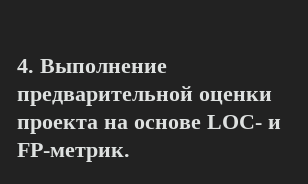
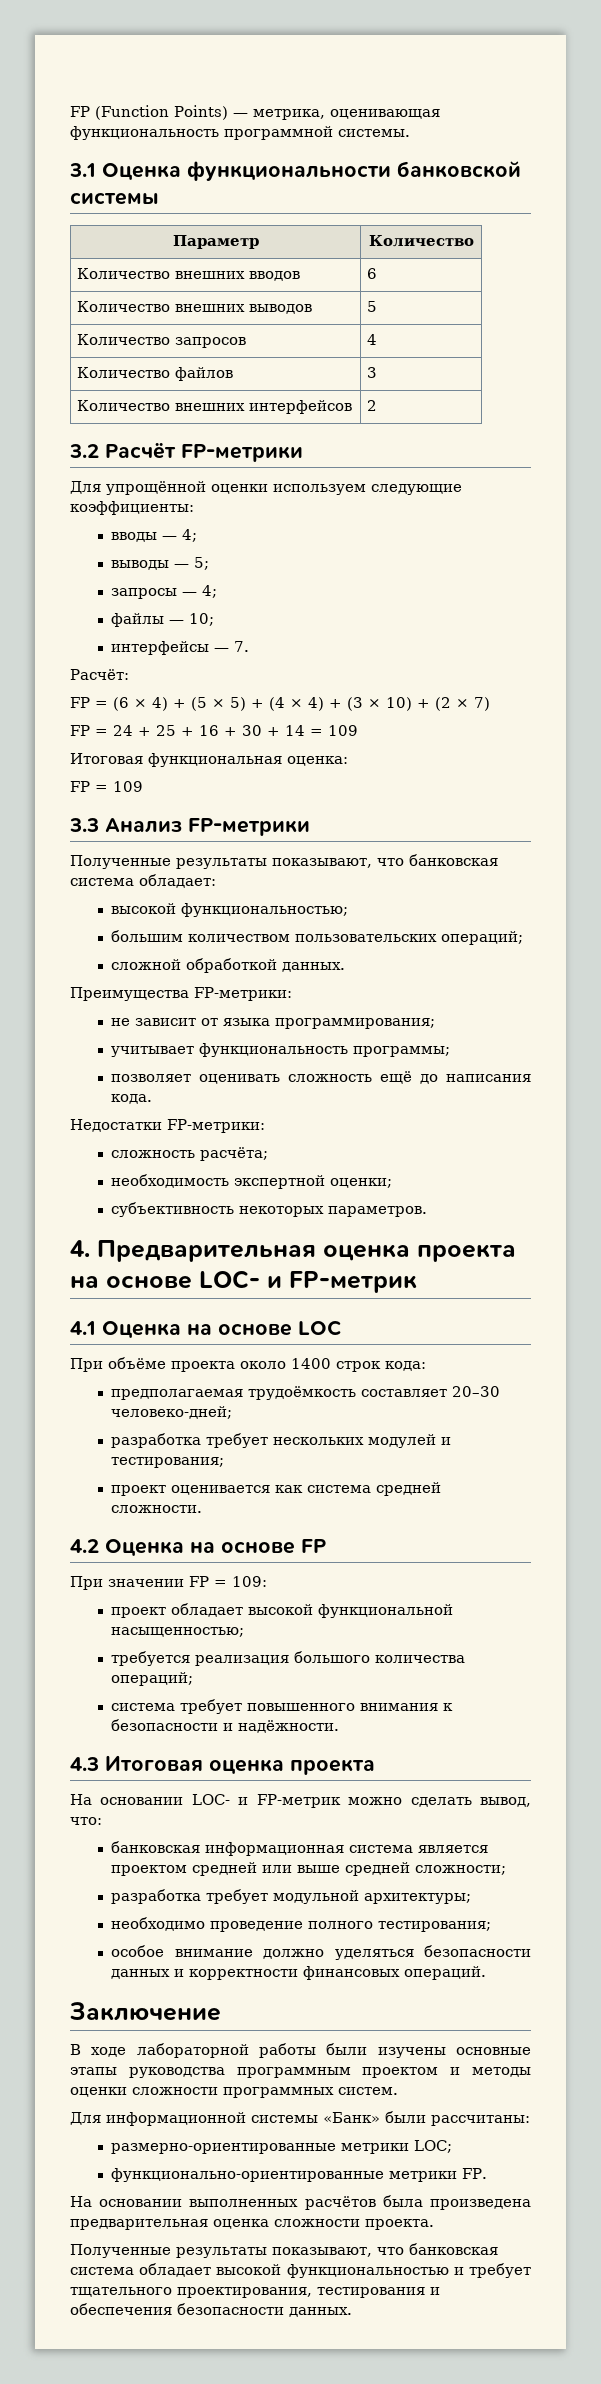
[17,59,167,73] [17,86,272,106] 4. Выполнение предварительной оценки -> [70,105,440,120] [70,126,410,140] [69,161,521,181] [70,193,159,205] [172,235,259,249] [368,235,474,247] [77,268,301,281] [367,268,378,279] [77,301,313,314] [367,301,378,312] [77,334,247,348] [367,334,378,345] [77,367,234,381] [367,367,378,378] [77,400,353,414] [367,400,378,411] [69,442,303,462] [70,481,462,495] [70,501,194,515] [111,529,198,542] [111,557,210,570] [111,585,218,599] [111,613,215,627] [111,641,250,655] [70,669,129,680] [70,697,490,711] [70,725,358,736] [70,753,348,767] [70,781,143,792] [69,818,310,836] [70,854,498,869] [70,874,216,888] [111,903,349,917] [111,930,524,945] [111,958,346,973] [70,987,292,1001] [111,1018,436,1029] [111,1043,451,1057] [111,1071,531,1084] [111,1094,153,1104] [70,1119,265,1133] [111,1147,269,1161] [111,1174,393,1189] [111,1202,428,1217] [70,1240,410,1262] FP (Function Points) — метрика, оценивающая функциональность программной системы. // 3.1 Оценка функциональности банковской системы // Параметр | Количество // Количество внешних вводов | 6 // Количество внешних выводов | 5 // Количество запросов | 4 // Количество файлов | 3 // Количество внешних интерфейсов | 2 // 3.2 Расчёт FP-метрики // Для упрощённой оценки используем следующие коэффициенты: // вводы — 4; // выводы — 5; // запросы — 4; // файлы — 10; // интерфейсы — 7. // Расчёт: // FP = (6 × 4) + (5 × 5) + (4 × 4) + (3 × 10) + (2 × 7) // FP = 24 + 25 + 16 + 30 + 14 = 109 // Итоговая функциональная оценка: // FP = 109 // 3.3 Анализ FP-метрики // Полученные результаты показывают, что банковская система обладает: // высокой функциональностью; // большим количеством пользовательских операций; // сложной обработкой данных. // Преимущества FP-метрики: // не зависит от языка программирования; // учитывает функциональность программы; // позволяет оценивать сложность ещё до написания кода. // Недостатки FP-метрики: // сложность расчёта; // необходимость экспертной оценки; // субъективность некоторых параметров. // 4. Предварительная оценка
[17,143,130,162] FP-метрик. -> [289,1271,418,1293] [70,1320,342,1338] [70,1357,426,1372] [111,1386,501,1400] [111,1406,233,1419] [111,1433,452,1448] [111,1457,225,1468] [111,1482,442,1496] [111,1505,203,1513] [70,1539,326,1556] [70,1576,267,1590] [111,1603,454,1618] [111,1627,245,1637] [111,1651,466,1666] [111,1672,194,1686] [111,1699,454,1714] [111,1719,340,1733] [70,1755,375,1775] [70,1794,531,1808] [70,1817,102,1825] [111,1841,489,1856] [111,1862,507,1876] [111,1889,472,1904] [111,1917,492,1932] [111,1945,531,1960] [111,1966,487,1980] [69,2002,221,2022] [70,2043,531,2058] [70,2067,531,2078] [70,2087,398,2098] [70,2111,530,2126] [111,2140,453,2154] [111,2168,488,2182] [70,2195,531,2210] [70,2219,434,2230] [70,2243,498,2258] [70,2263,531,2278] [70,2287,440,2298] [70,2303,352,2317] FP-метрик // 4.1 Оценка на основе LOC // При объёме проекта около 1400 строк кода: // предполагаемая трудоёмкость составляет 20–30 человеко-дней; // разработка требует нескольких модулей и тестирования; // проект оценивается как система средней сложности. // 4.2 Оценка на основе FP // При значении FP = 109: // проект обладает высокой функциональной насыщенностью; // требуется реализация большого количества операций; // система требует повышенного внимания к безопасности и надёжности. // 4.3 Итоговая оценка проекта // На основании LOC- и FP-метрик можно сделать вывод, что: // банковская информационная система является проектом средней или выше средней сложности; // разработка требует модульной архитектуры; // необходимо проведение полного тестирования; // особое внимание должно уделяться безопасности данных и корректности финансовых операций. // Заключение // В ходе лабораторной работы были изучены основные этапы руководства программным проектом и методы оценки сложности программных систем. // Для информационной системы «Банк» были рассчитаны: // размерно-ориентированные метрики LOC; // функционально-ориентированные метрики FP. // На основании выполненных расчётов была произведена предварительная оценка сложности проекта. // Полученные результаты показывают, что банковская система обладает высокой функциональностью и требует тщательного проектирования, тестирования и обеспечения безопасности данных.

